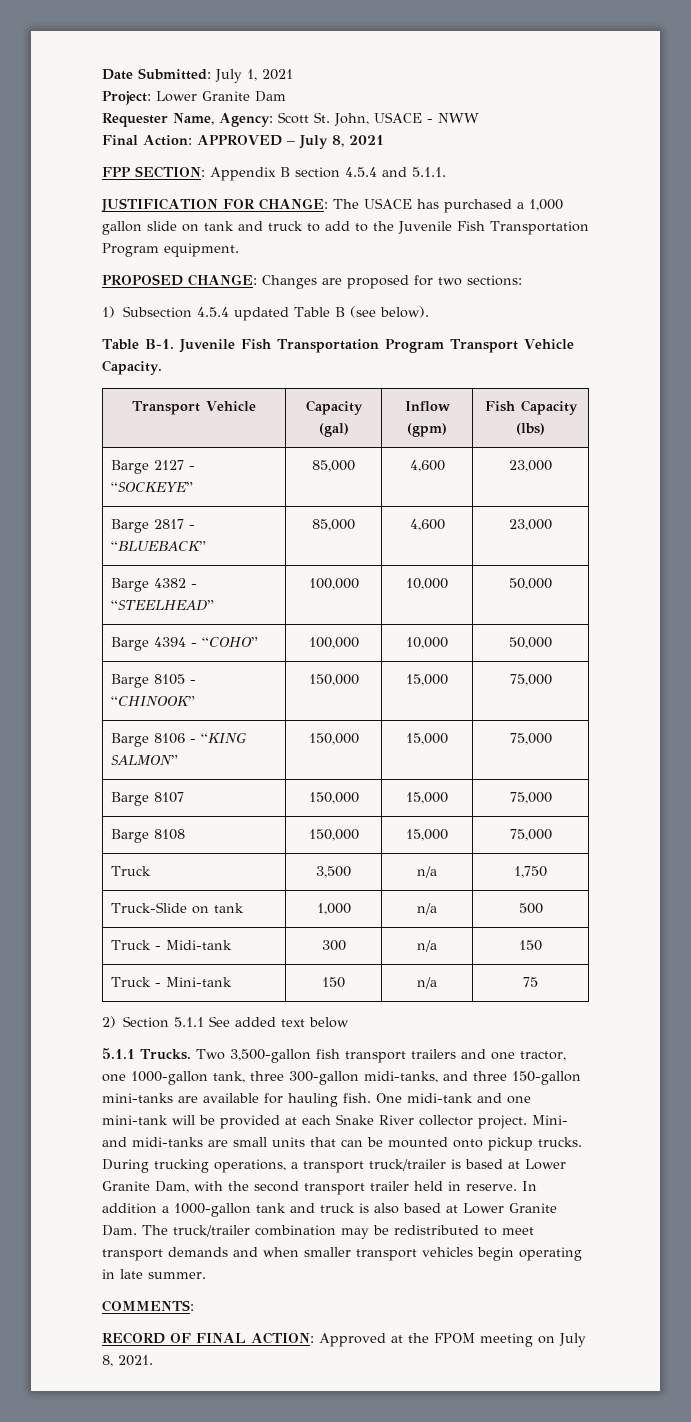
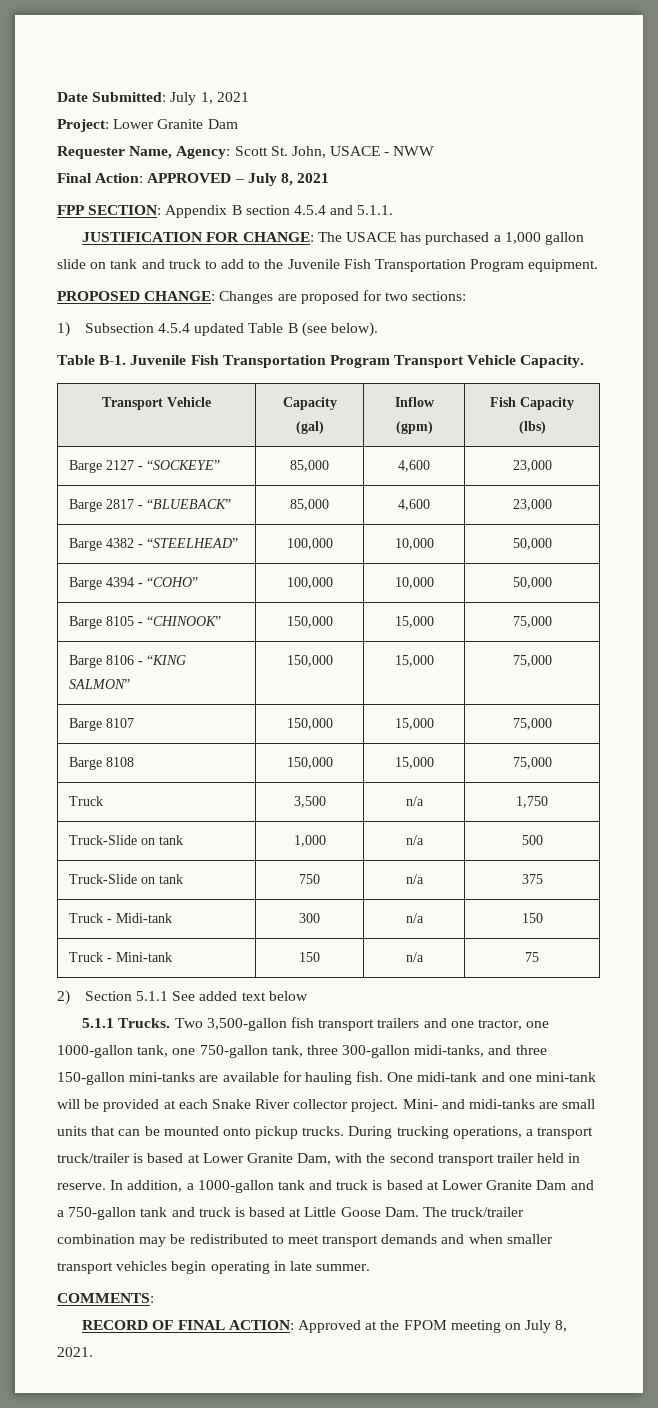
(543, 908) none -> [69,874,184,884] [299,874,320,884] [405,874,424,884] [521,874,543,884] // Truck-Slide on tank | 750 | n/a | 375
(245, 1077) none -> [172,1045,303,1058] one 750-gallon tank,
[102,1203,157,1214] addition -> [127,1180,183,1192] addition,
[374,1203,557,1214] also based at Lower Granite -> [386,1180,594,1190] [57,1207,381,1220] based at Lower Granite Dam and a 750-gallon tank and truck is based at Little Goose

